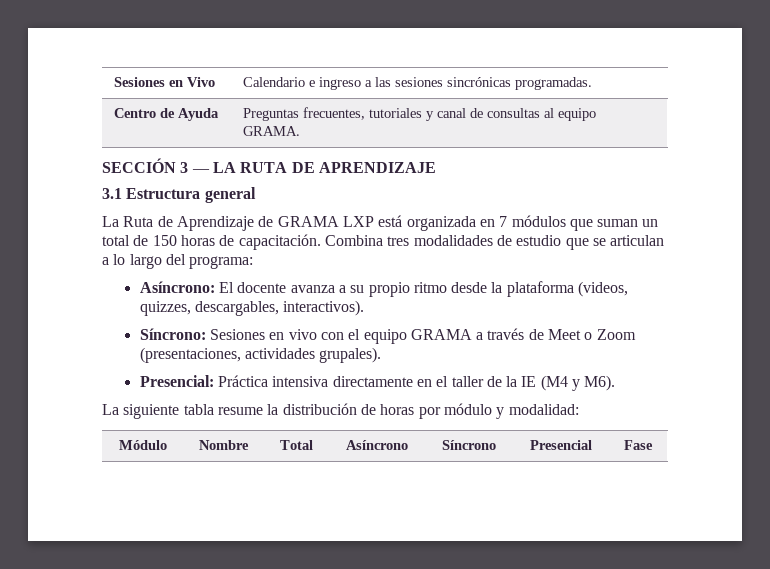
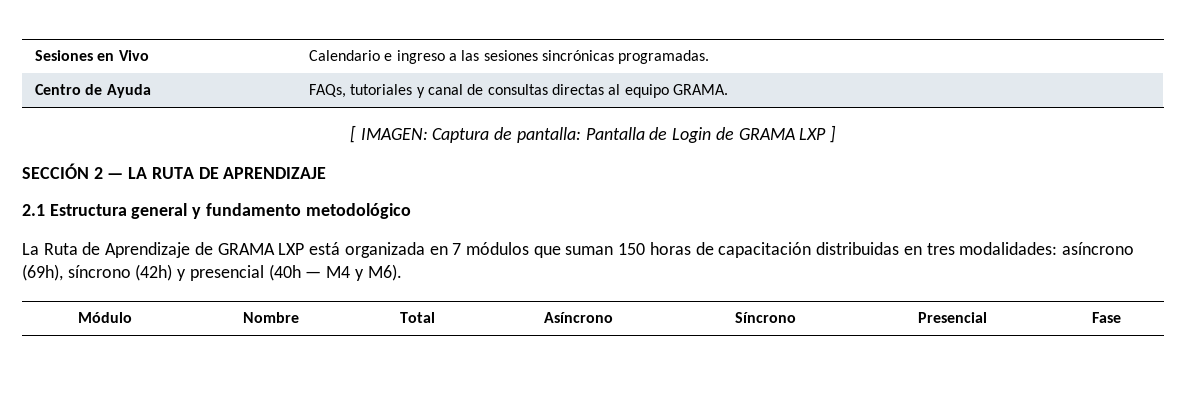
[243,107,366,121] Preguntas frecuentes, -> [309,84,347,98] FAQs,
(541, 113) none -> [551,84,604,95] directas
(301, 131) none -> [350,125,836,143] // [ IMAGEN: Captura de pantalla: Pantalla de Login de GRAMA LXP ]
[180,162,189,173] 3 -> [93,167,103,179] 2
[102,188,122,199] 3.1 -> [22,204,45,216] 2.1
(256, 195) none -> [192,203,411,219] y fundamento metodológico
[642,219,659,227] [102,234,665,250] [102,254,254,269] [139,281,629,297] [139,300,365,316] [139,328,636,344] [139,347,382,363] [139,375,616,391] [102,403,579,419] un total de 150 horas de capacitación. Combina tres modalidades de estudio que se articulan a lo largo del programa: // Asíncrono: El docente avanza a su propio ritmo desde la plataforma (videos, quizzes, descargables, interactivos). // Síncrono: Sesiones en vivo con el equipo GRAMA a través de Meet o Zoom (presentaciones, actividades grupales). // Presencial: Práctica intensiva directamente en el taller de la IE (M4 y M6). // La siguiente tabla resume la distribución de horas por módulo y modalidad: -> [618,242,1134,258] [22,264,402,281] 150 horas de capacitación distribuidas en tres modalidades: asíncrono (69h), síncrono (42h) y presencial (40h — M4 y M6).

